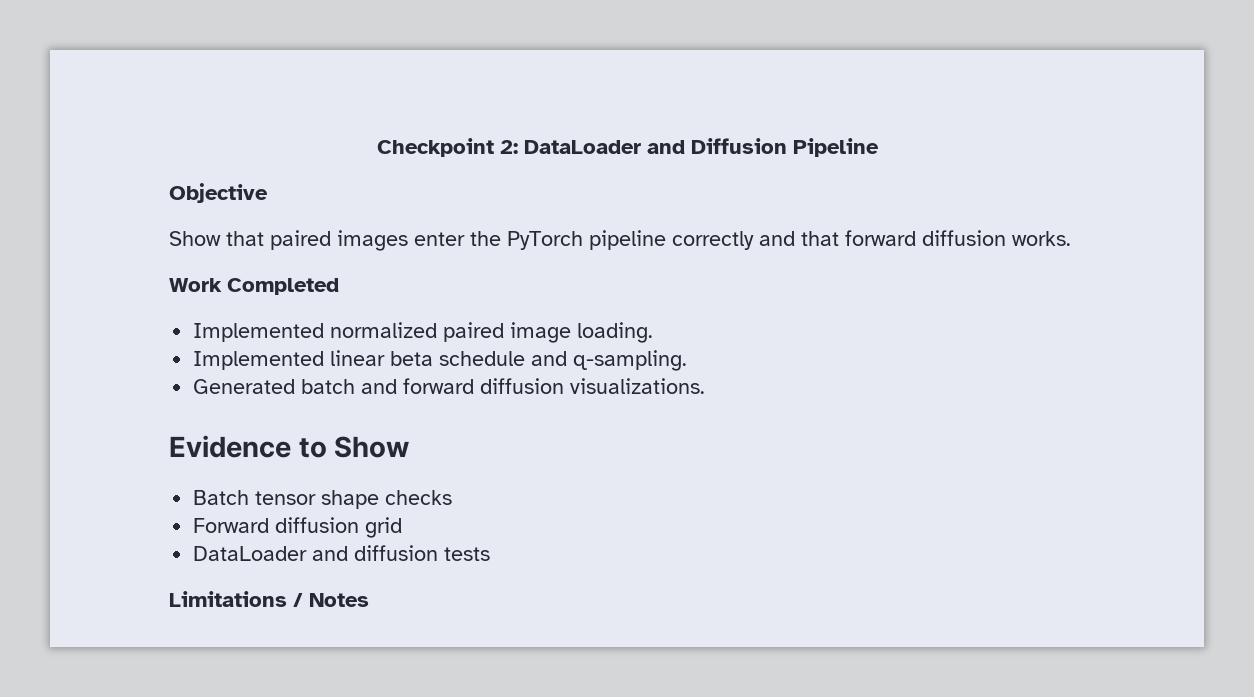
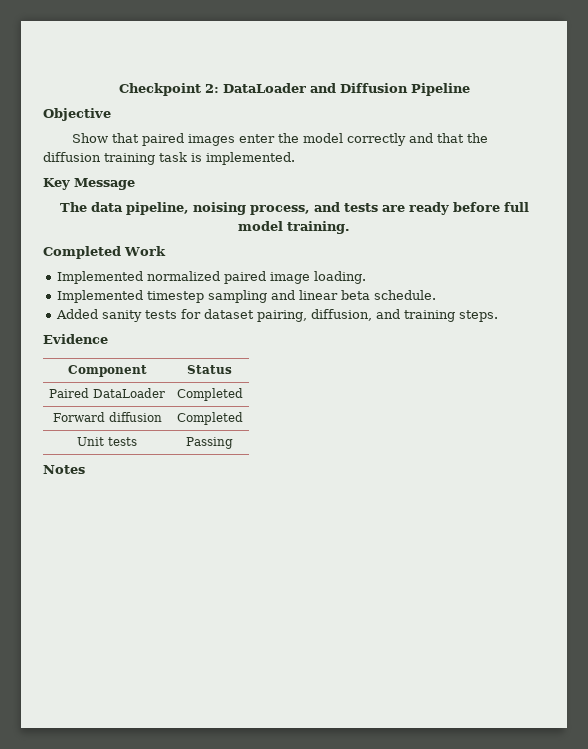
[507,230,666,250] PyTorch pipeline -> [302,133,343,143] model
[845,230,1071,246] forward diffusion works. // -> [466,133,488,143] [43,152,295,165] [43,178,135,190] [59,202,529,215] [238,221,350,234] [43,246,121,259] the diffusion training task is implemented. // Key Message // The data pipeline, noising process, and tests are ready before full model training. // Completed
[227,278,339,295] Completed -> (166, 251) none
[330,350,688,371] [193,378,706,394] [169,435,410,458] [193,490,453,509] [193,517,403,538] [193,545,491,561] [169,591,303,607] linear beta schedule and q-sampling. // Generated batch and forward diffusion visualizations. // Evidence to Show // Batch tensor shape checks // Forward diffusion grid // DataLoader and diffusion tests // Limitations / -> [147,290,437,303] [56,309,499,322] [43,334,108,344] [67,365,147,377] [187,365,232,374] [49,388,165,398] [176,388,243,401] [52,412,162,422] [176,412,243,425] [77,437,137,446] [186,437,233,449] timestep sampling and linear beta schedule. // Added sanity tests for dataset pairing, diffusion, and training steps. // Evidence // Component | Status // Paired DataLoader | Completed // Forward diffusion | Completed // Unit tests | Passing //

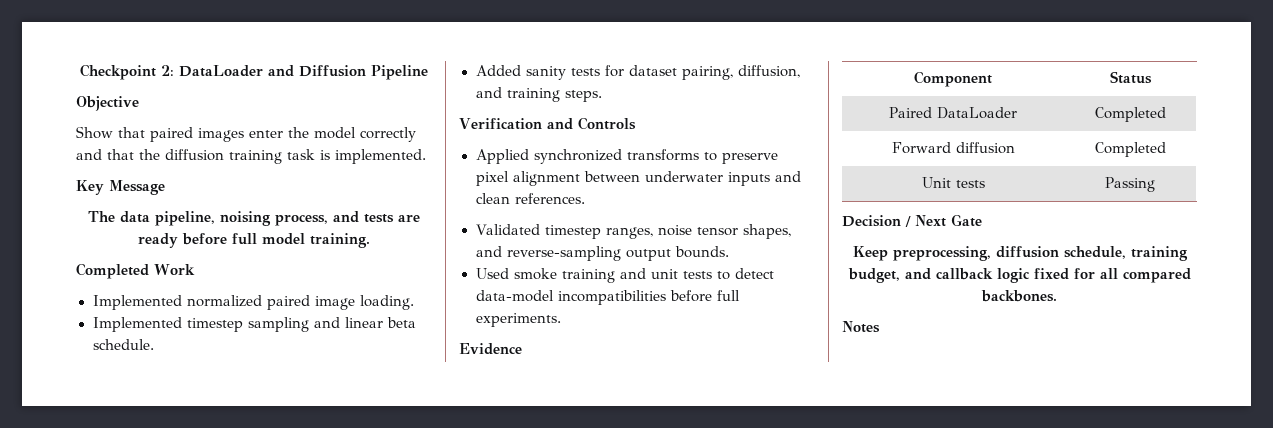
(499, 316) none -> [459,117,636,130] [475,149,778,164] [475,171,801,186] [475,193,585,204] [475,224,792,239] [475,246,729,261] [475,268,774,283] [475,290,740,305] [475,313,561,327] // Verification and Controls // Applied synchronized transforms to preserve pixel alignment between underwater inputs and clean references. // Validated timestep ranges, noise tensor shapes, and reverse-sampling output bounds. // Used smoke training and unit tests to detect data-model incompatibilities before full experiments.
(233, 443) none -> [842,214,982,227] [852,246,1188,261] [847,268,1191,283] [981,290,1057,302] // Decision / Next Gate // Keep preprocessing, diffusion schedule, training budget, and callback logic fixed for all compared backbones.

